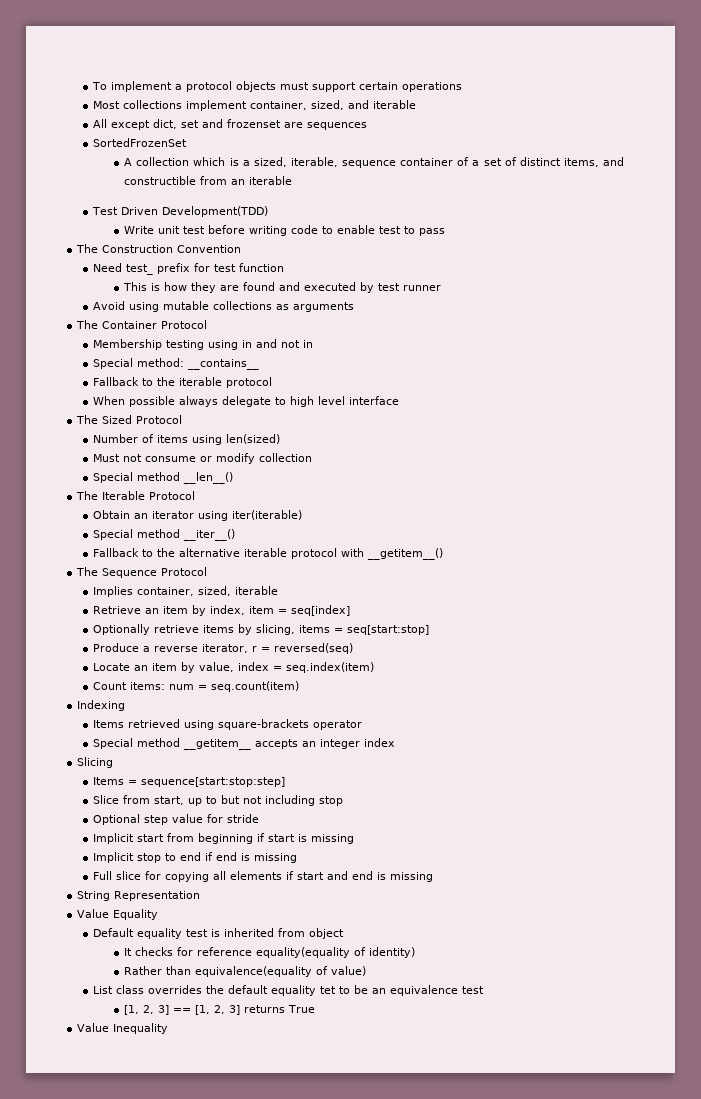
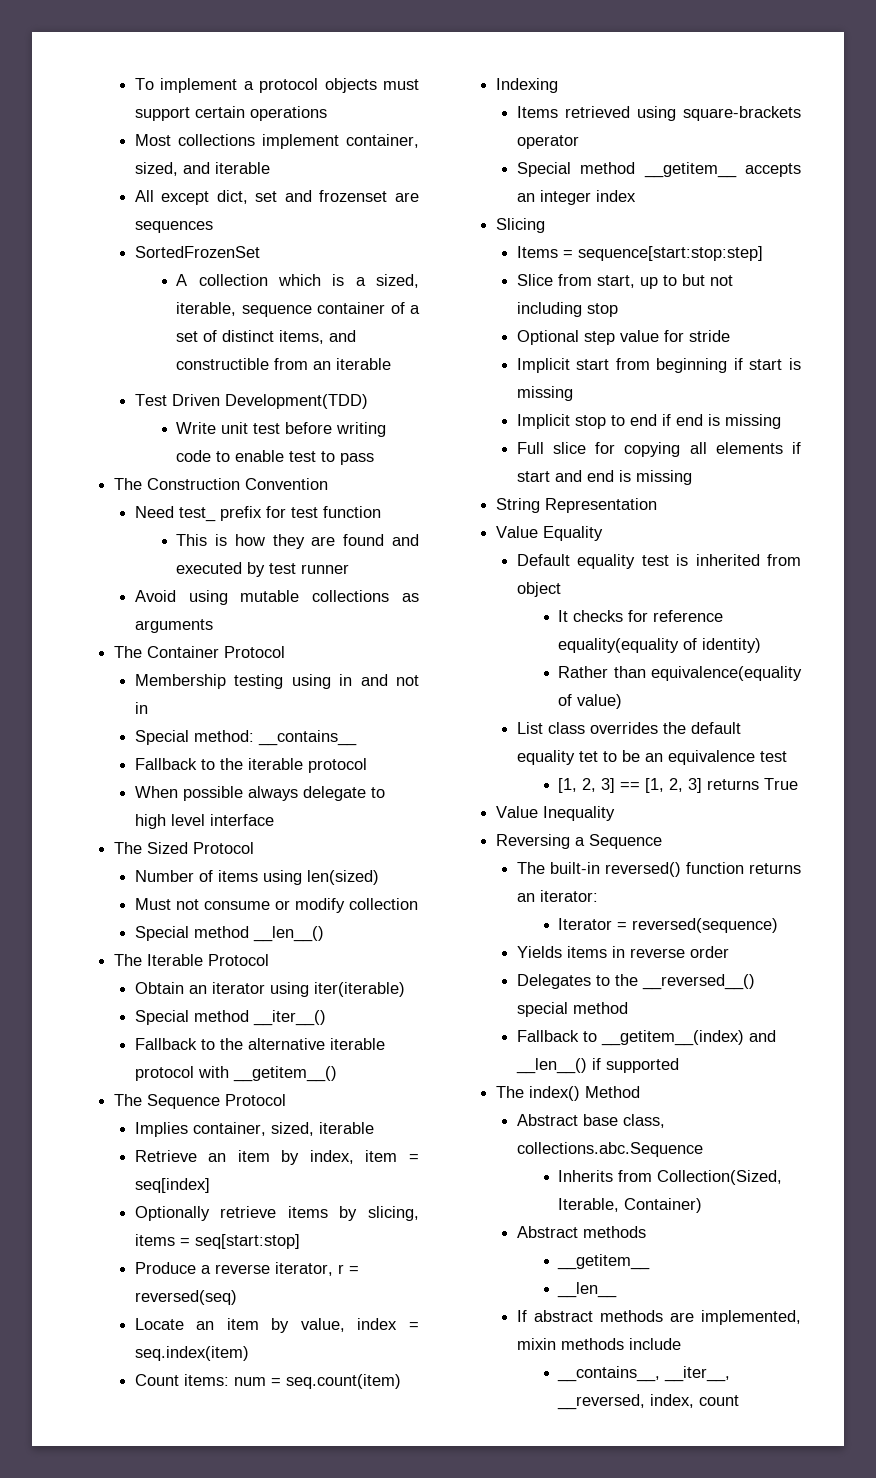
(168, 1028) none -> [495,834,662,849] [516,862,801,877] [516,890,598,902] [558,918,779,933] [516,946,729,958] [516,974,755,990] [516,1002,628,1017] [516,1030,776,1046] [515,1058,679,1074] [495,1086,640,1101] [516,1114,665,1128] [516,1142,703,1157] [558,1170,783,1185] [558,1198,703,1213] [516,1226,646,1238] [557,1254,651,1270] [557,1282,618,1298] [516,1310,801,1325] [516,1338,681,1350] [557,1366,731,1382] [557,1394,740,1410] // Reversing a Sequence // The built-in reversed() function returns an iterator: // Iterator = reversed(sequence) // Yields items in reverse order // Delegates to the __reversed__() special method // Fallback to __getitem__(index) and __len__() if supported // The index() Method // Abstract base class, collections.abc.Sequence // Inherits from Collection(Sized, Iterable, Container) // Abstract methods // __getitem__ // __len__ // If abstract methods are implemented, mixin methods include // __contains__, __iter__, __reversed, index, count

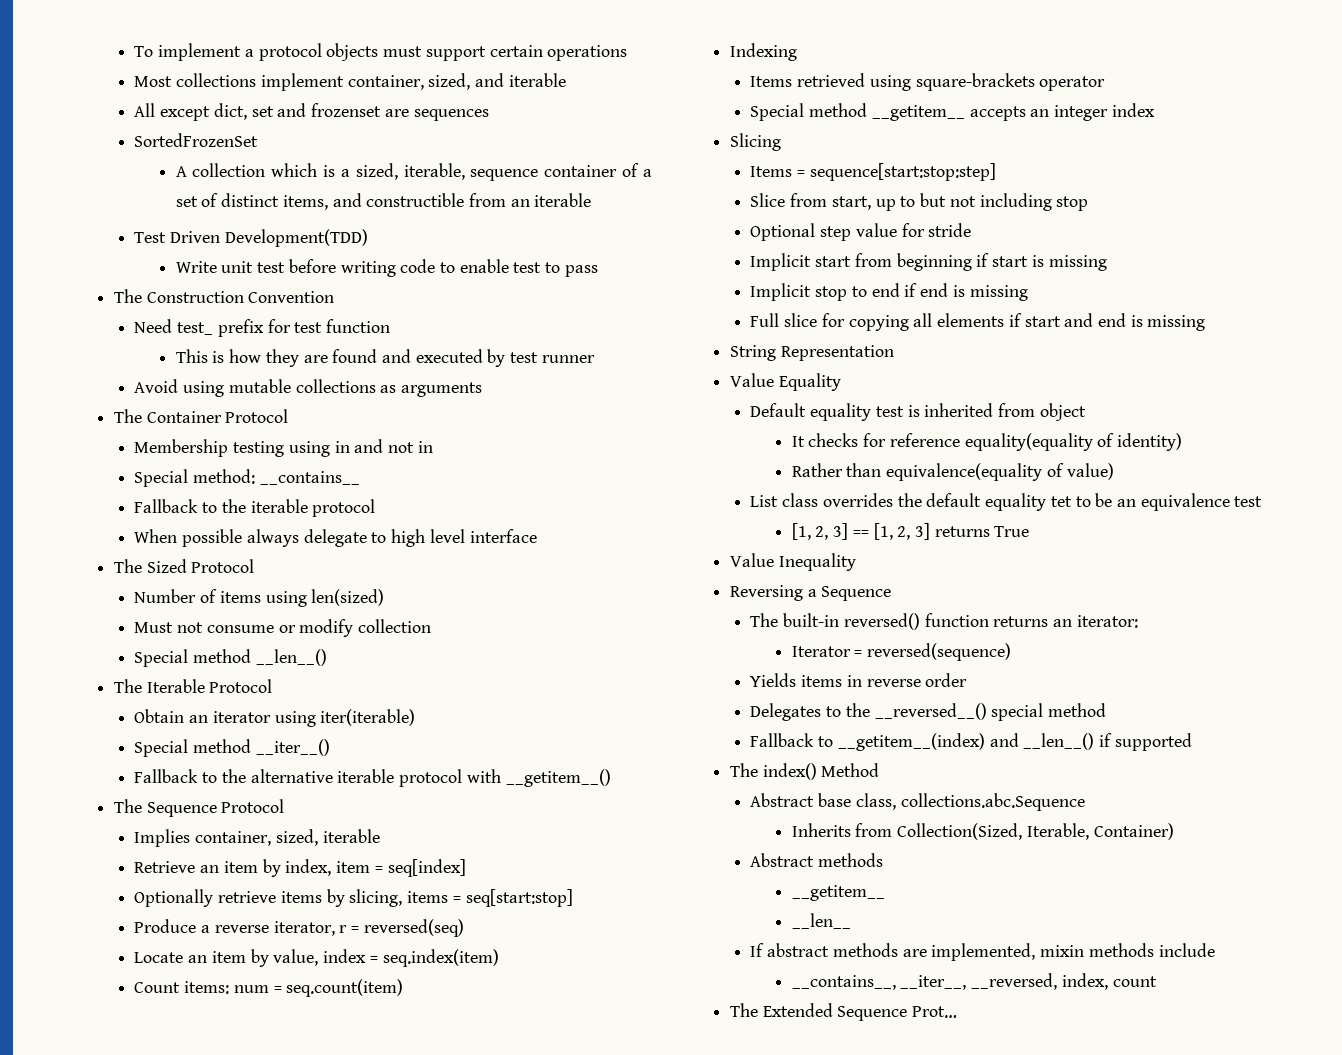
(740, 1400) none -> [729,1003,958,1021] // The Extended Sequence Prot…

